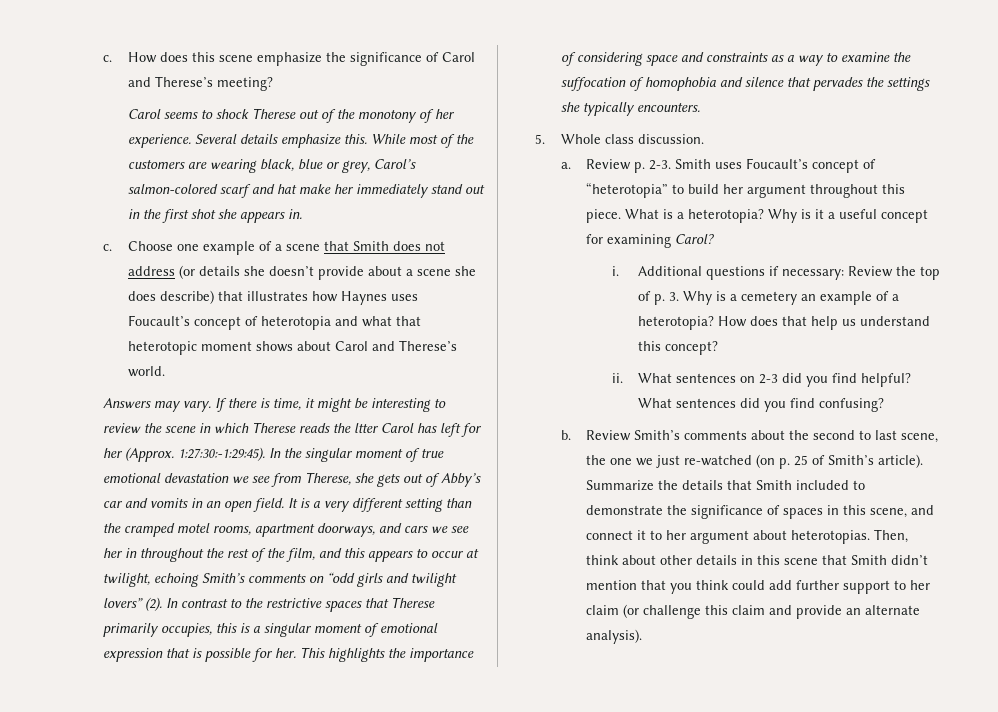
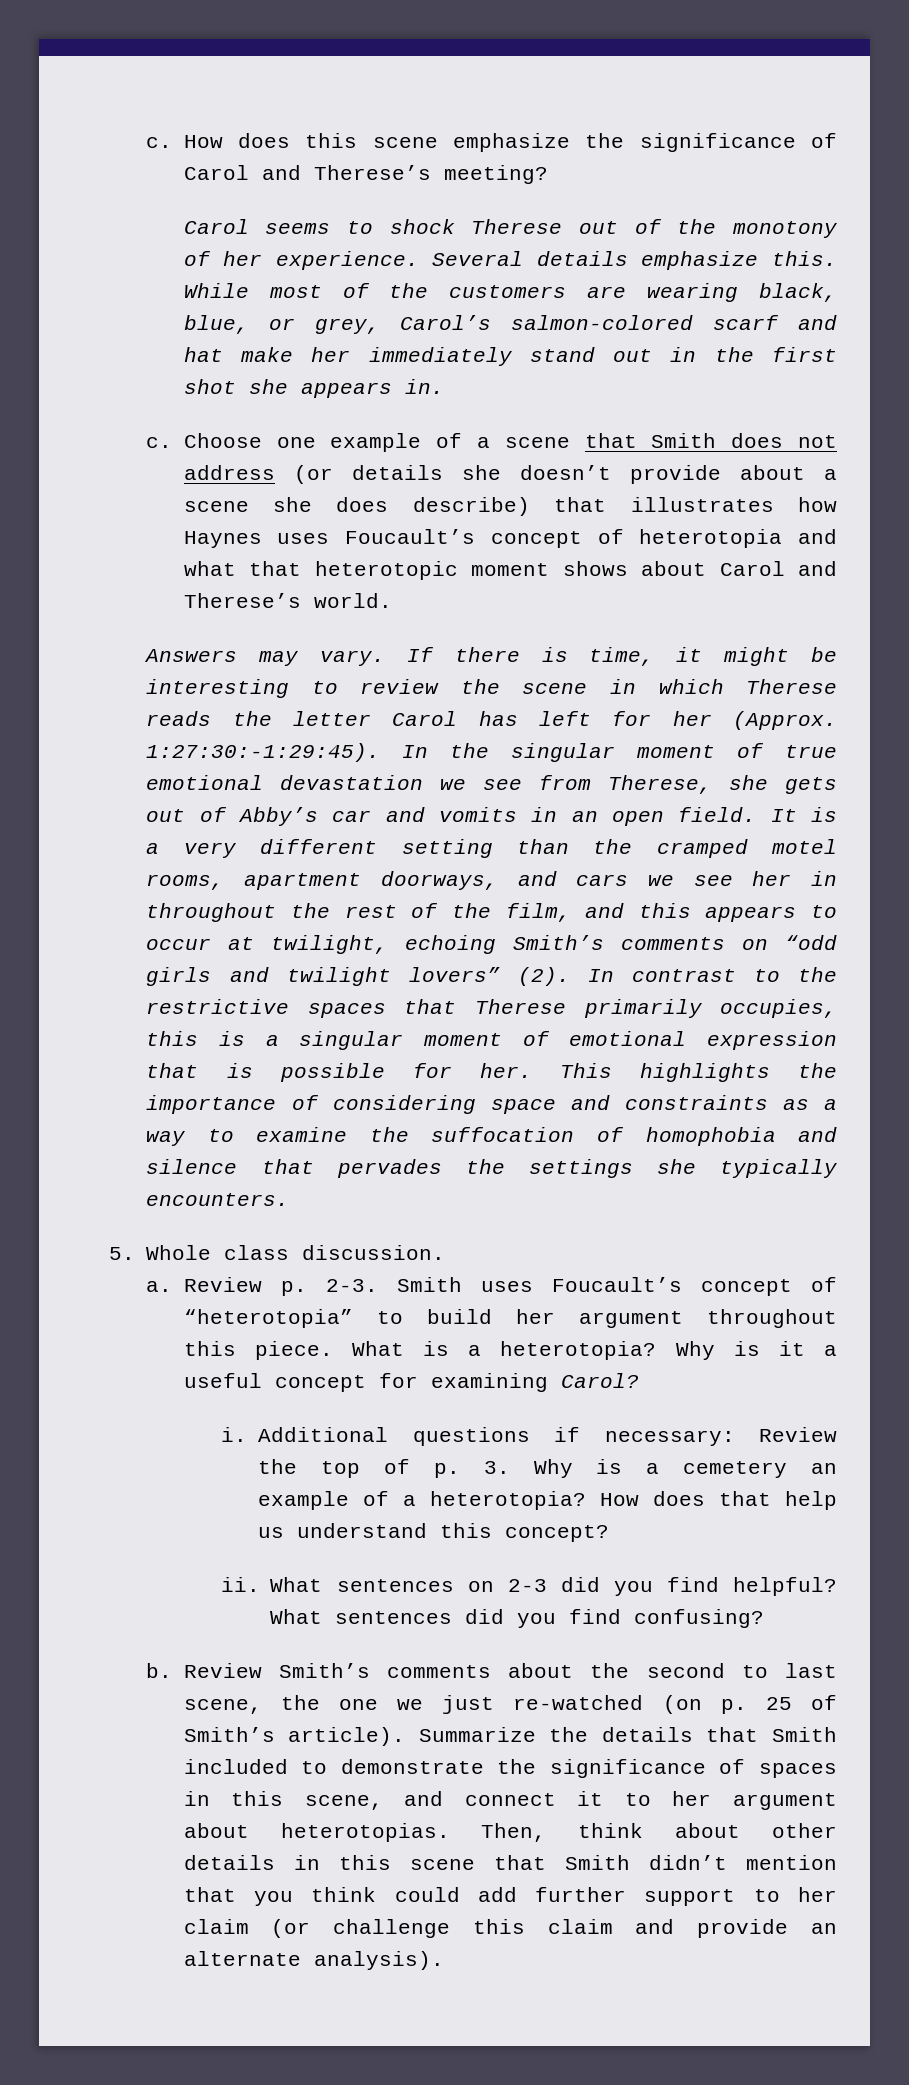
[298,159,324,170] blue -> [183,315,249,334] blue,
[353,423,379,433] ltter -> [293,711,372,726] letter

